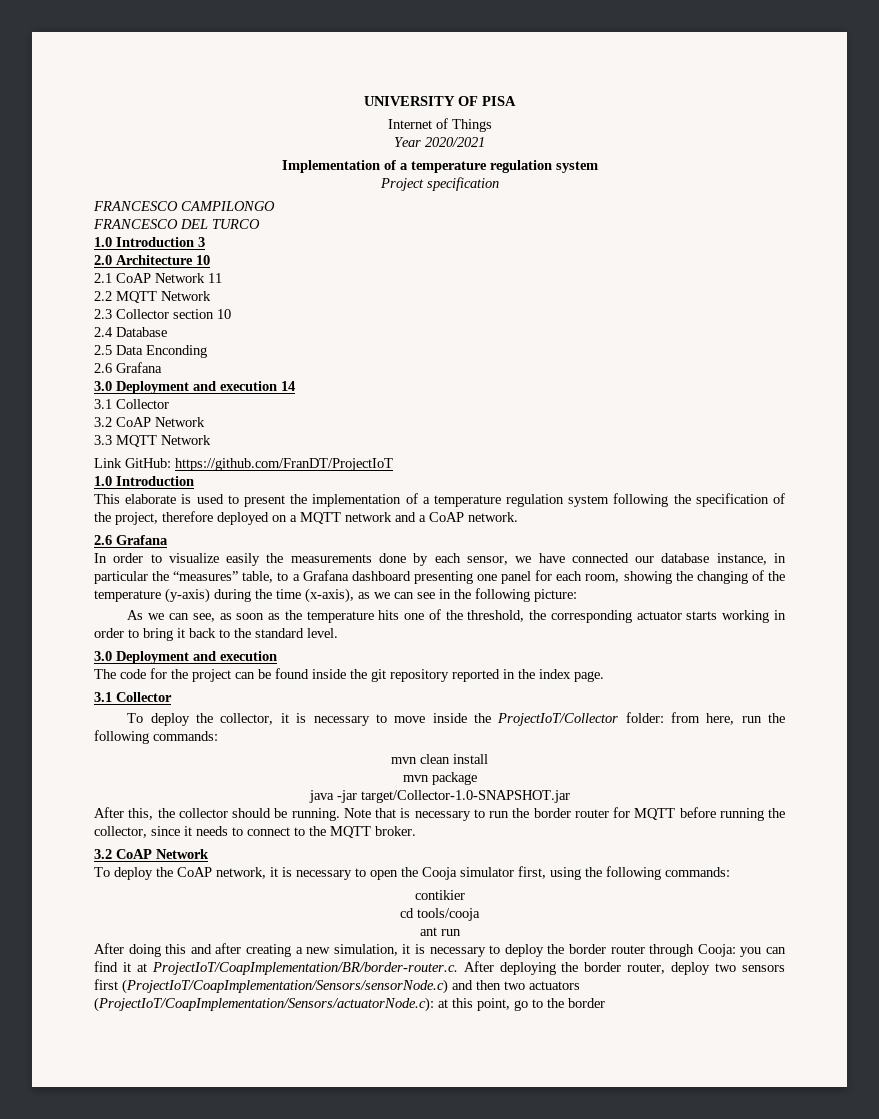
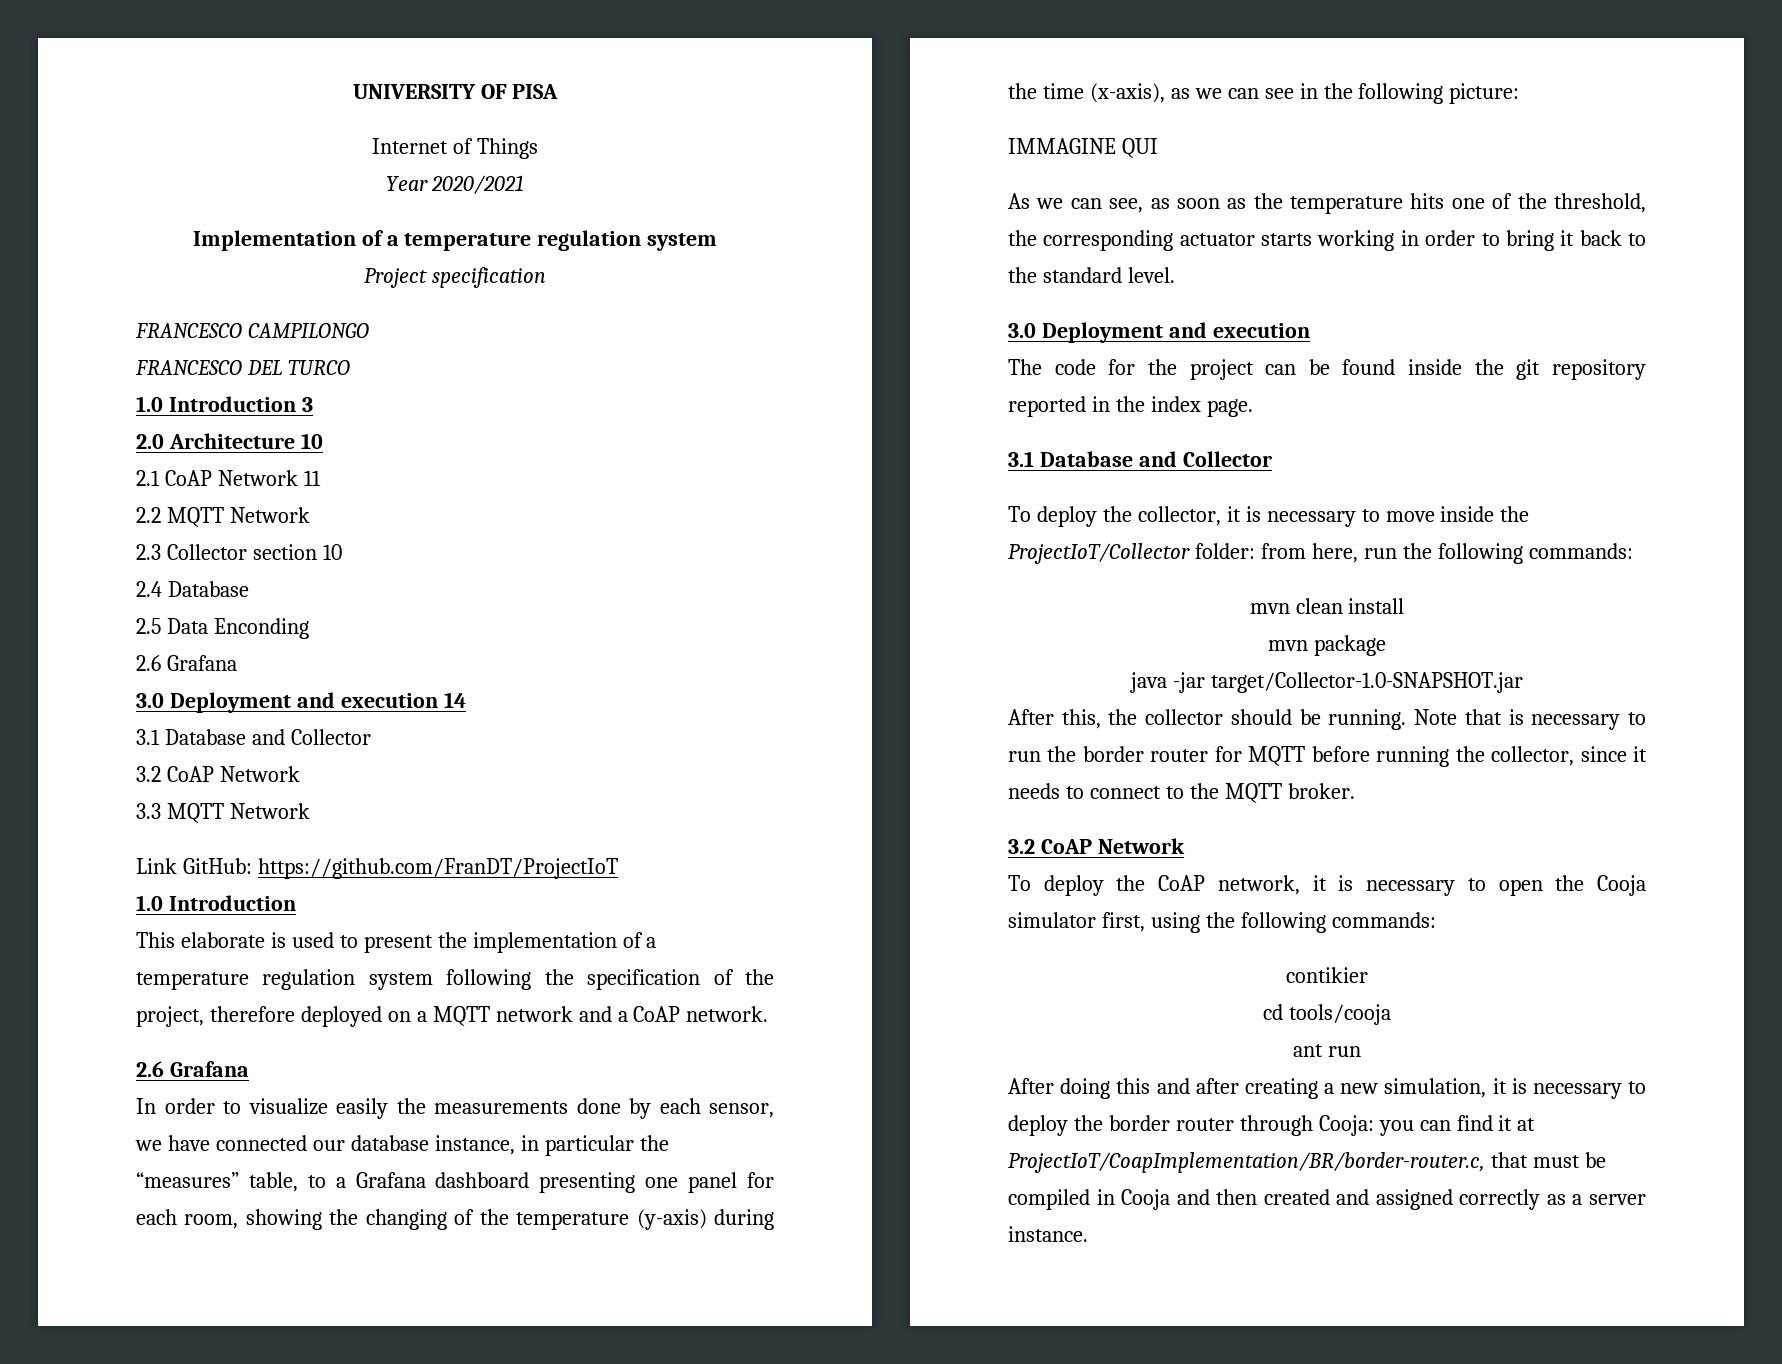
(112, 404) none -> [164,729,285,745] Database and
(577, 595) none -> [1008,138,1158,158] // IMMAGINE QUI
(112, 697) none -> [1039,451,1177,467] Database and
[151,961,785,975] [94,979,580,994] [94,997,605,1012] ProjectIoT/CoapImplementation/BR/border-router.c. After deploying the border router, deploy two sensors first (ProjectIoT/CoapImplementation/Sensors/sensorNode.c) and then two actuators (ProjectIoT/CoapImplementation/Sensors/actuatorNode.c): at this point, go to the border -> [1008,1152,1606,1173] [1008,1189,1646,1210] [1008,1226,1088,1242] ProjectIoT/CoapImplementation/BR/border-router.c, that must be compiled in Cooja and then created and assigned correctly as a server instance.

